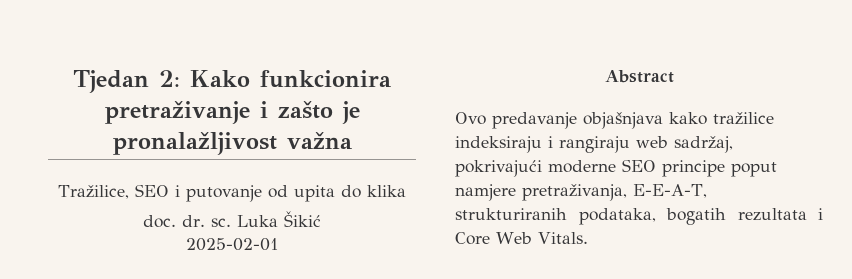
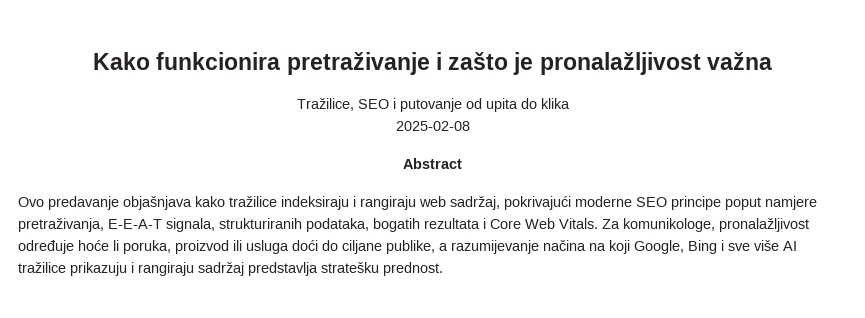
[73,70,180,93] Tjedan 2: -> (93, 61) none
[143,211,321,228] [186,238,278,251] doc. dr. sc. Luka Šikić // 2025-02-01 -> [395,121,470,131] 2025-02-08
[633,184,707,198] E-E-A-T, -> [108,218,215,232] E-E-A-T signala,
(588, 238) none -> [602,218,809,232] [18,240,797,254] [18,262,443,276] Za komunikologe, pronalažljivost određuje hoće li poruka, proizvod ili usluga doći do ciljane publike, a razumijevanje načina na koji Google, Bing i sve više AI tražilice prikazuju i rangiraju sadržaj predstavlja stratešku prednost.

